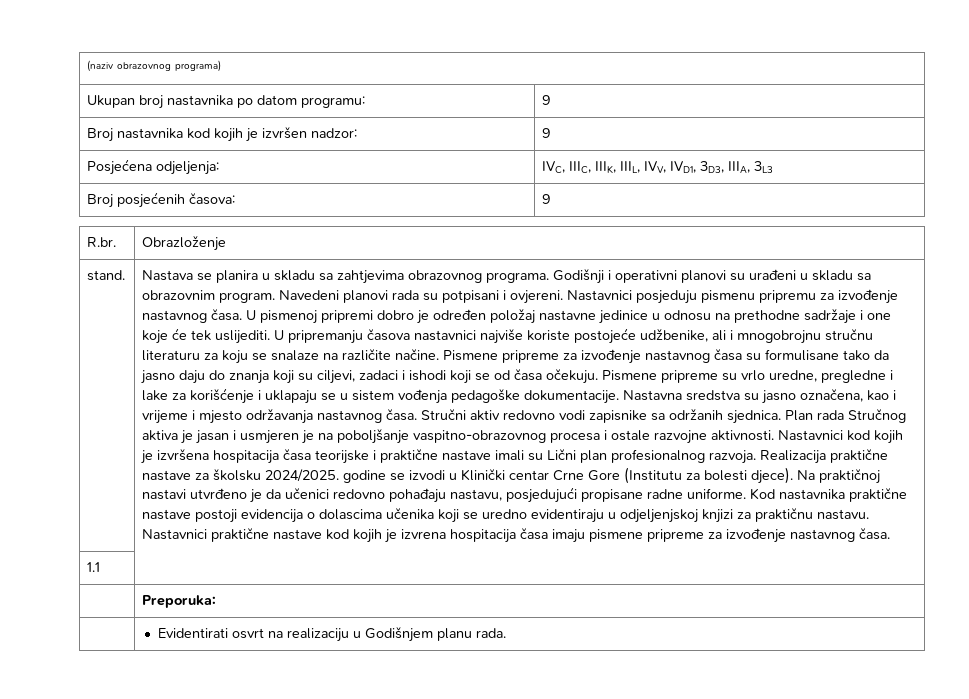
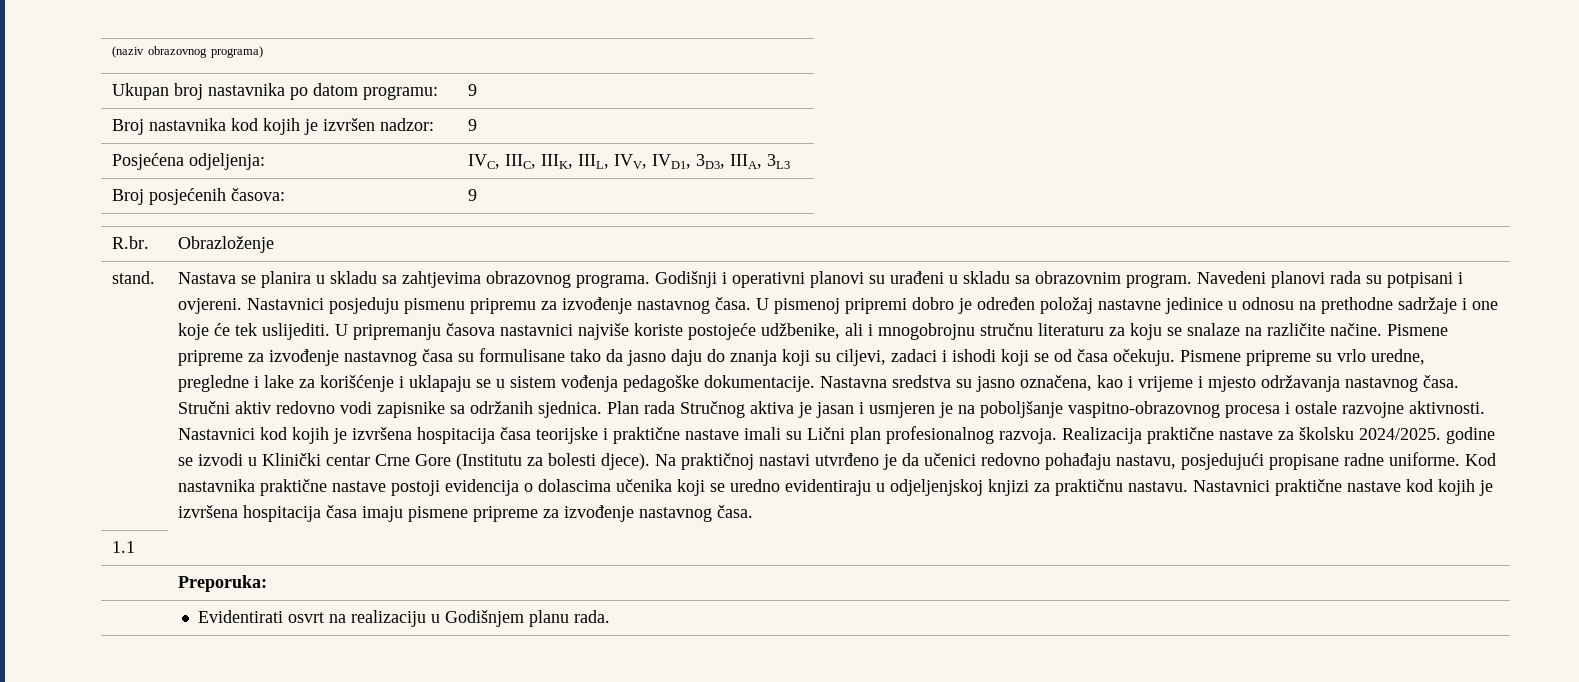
[401,529,447,539] izvrena -> [178,505,239,518] izvršena

